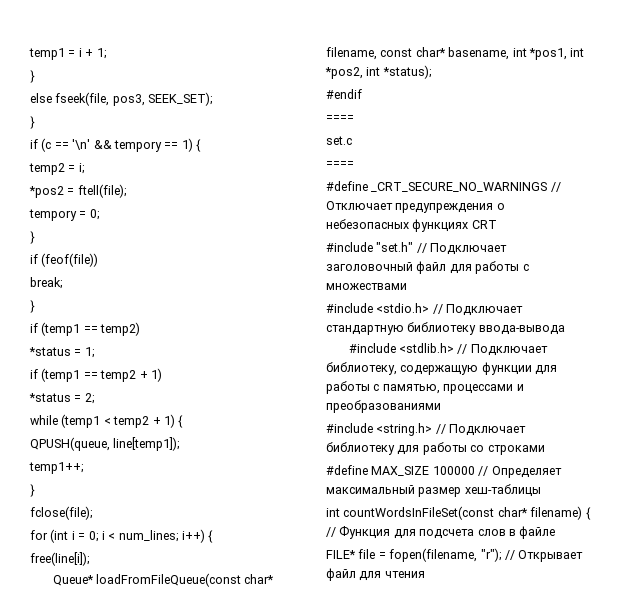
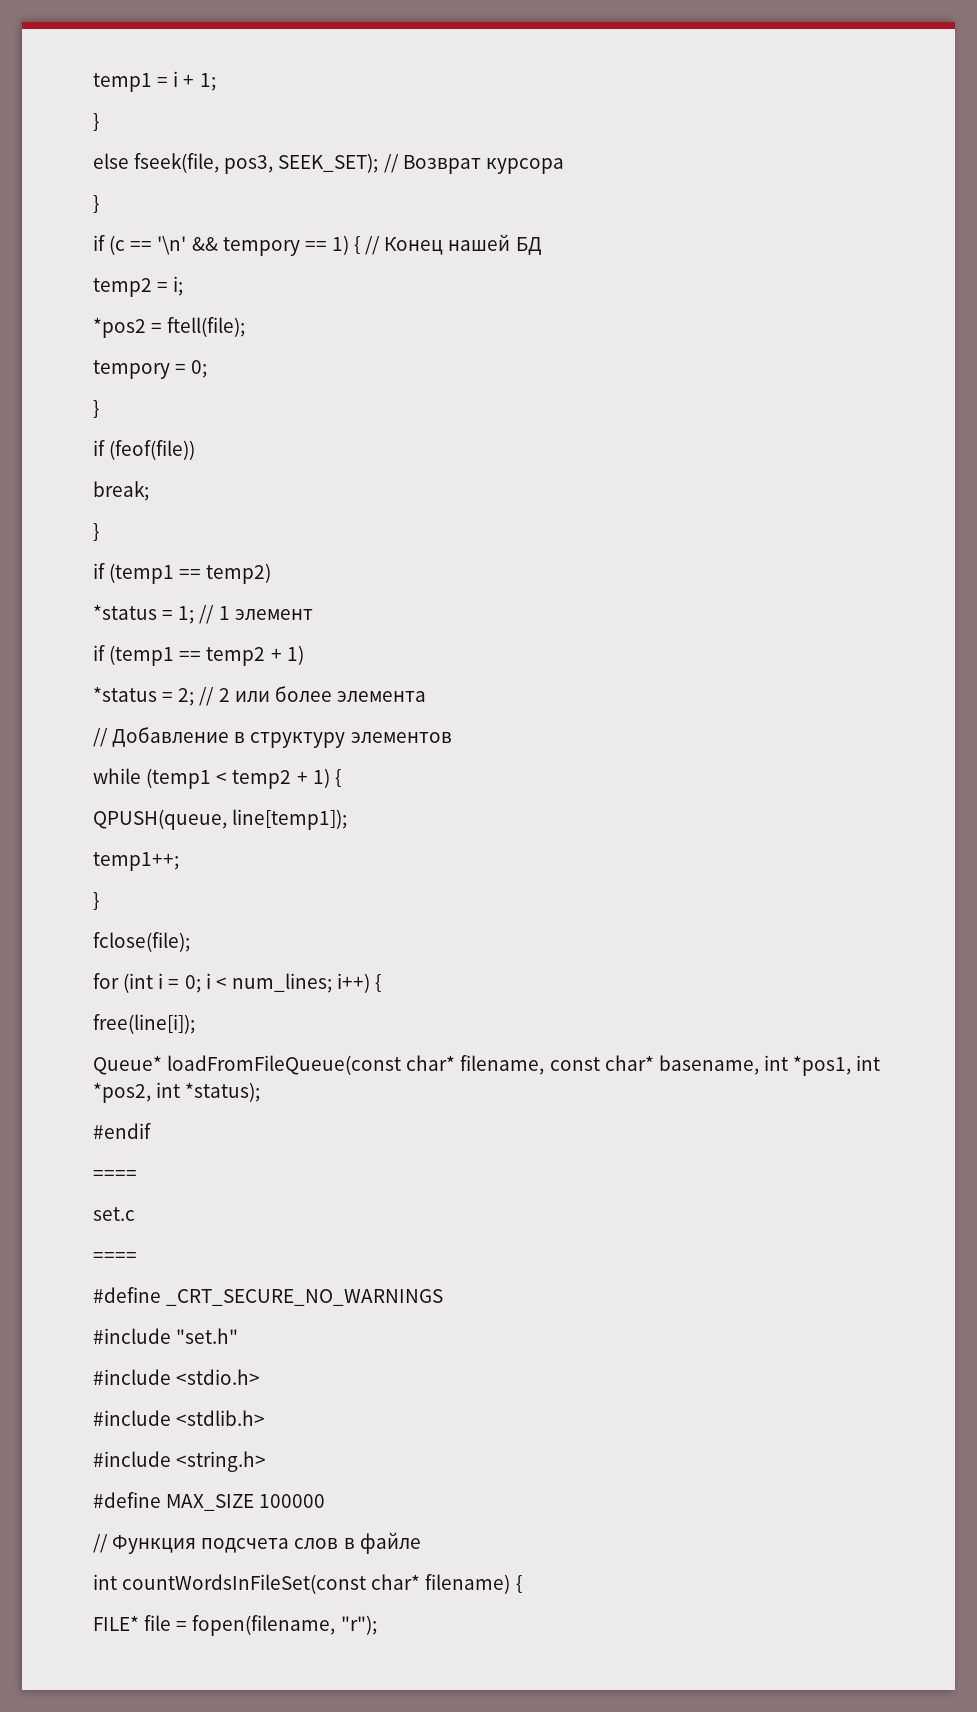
(214, 99) none -> [383,154,564,174] // Возврат курсора
(201, 145) none -> [365,234,542,255] // Конец нашей БД
(95, 352) none -> [199,605,313,624] // 1 элемент
(95, 398) none -> [199,686,426,706] [93,727,452,748] // 2 или более элемента // // Добавление в структуру элементов
[550,182,561,192] [326,201,505,213] [326,219,497,232] [326,242,508,255] [326,261,529,274] [326,283,407,290] [326,303,524,316] [326,322,565,335] [348,343,548,356] [326,362,558,375] [326,381,524,394] [326,400,441,413] [326,423,527,436] [326,442,545,455] [326,465,562,478] [326,484,541,497] // Отключает предупреждения о небезопасных функциях CRT // #include "set.h" // Подключает заголовочный файл для работы с множествами // #include <stdio.h> // Подключает стандартную библиотеку ввода-вывода // #include <stdlib.h> // Подключает библиотеку, содержащую функции для работы с памятью, процессами и преобразованиями // #include <string.h> // Подключает библиотеку для работы со строками // #define MAX_SIZE 100000 // Определяет максимальный размер хеш-таблицы -> [93,1328,239,1344] [93,1369,261,1385] [93,1410,266,1426] [93,1451,267,1472] [93,1492,326,1511] [93,1532,421,1554] // #include "set.h" // #include <stdio.h> // #include <stdlib.h> // #include <string.h> // #define MAX_SIZE 100000 // // Функция подсчета слов в файле
[326,526,556,539] // Функция для подсчета слов в файле -> (522, 1584) none
[504,550,584,562] [326,568,425,581] // Открывает файл для чтения -> (377, 1625) none

